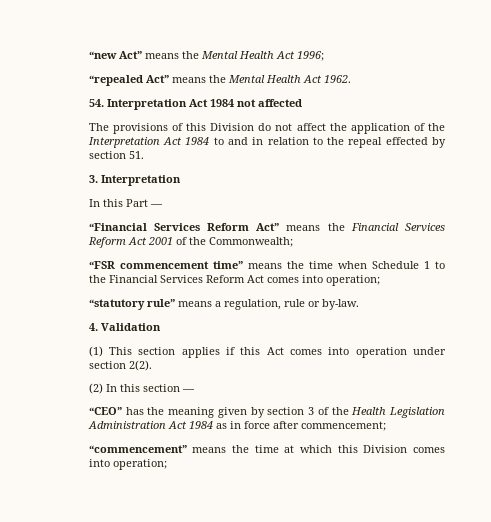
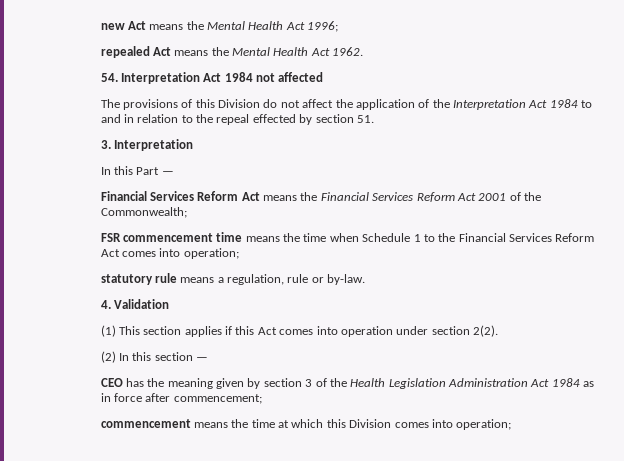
[88,51,142,59] “new Act” -> [100,21,146,30] new Act
[88,75,169,86] “repealed Act” -> [100,46,171,58] repealed Act
[88,223,280,231] “Financial Services Reform Act” -> [100,191,260,201] Financial Services Reform Act
[88,261,243,269] “FSR commencement time” -> [100,232,243,242] FSR commencement time
[88,299,175,310] “statutory rule” -> [100,273,177,285] statutory rule
[88,407,122,415] “CEO” -> [100,378,123,387] CEO
[88,445,187,453] “commencement” -> [100,419,191,428] commencement

